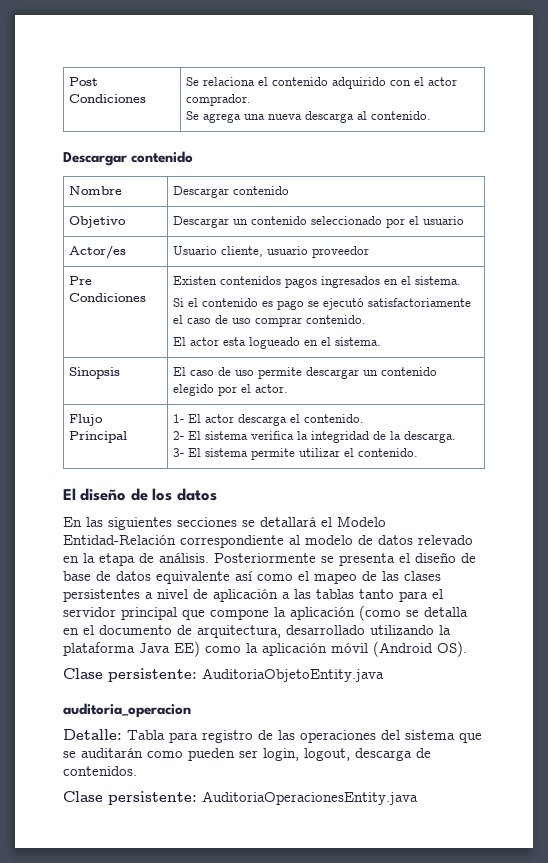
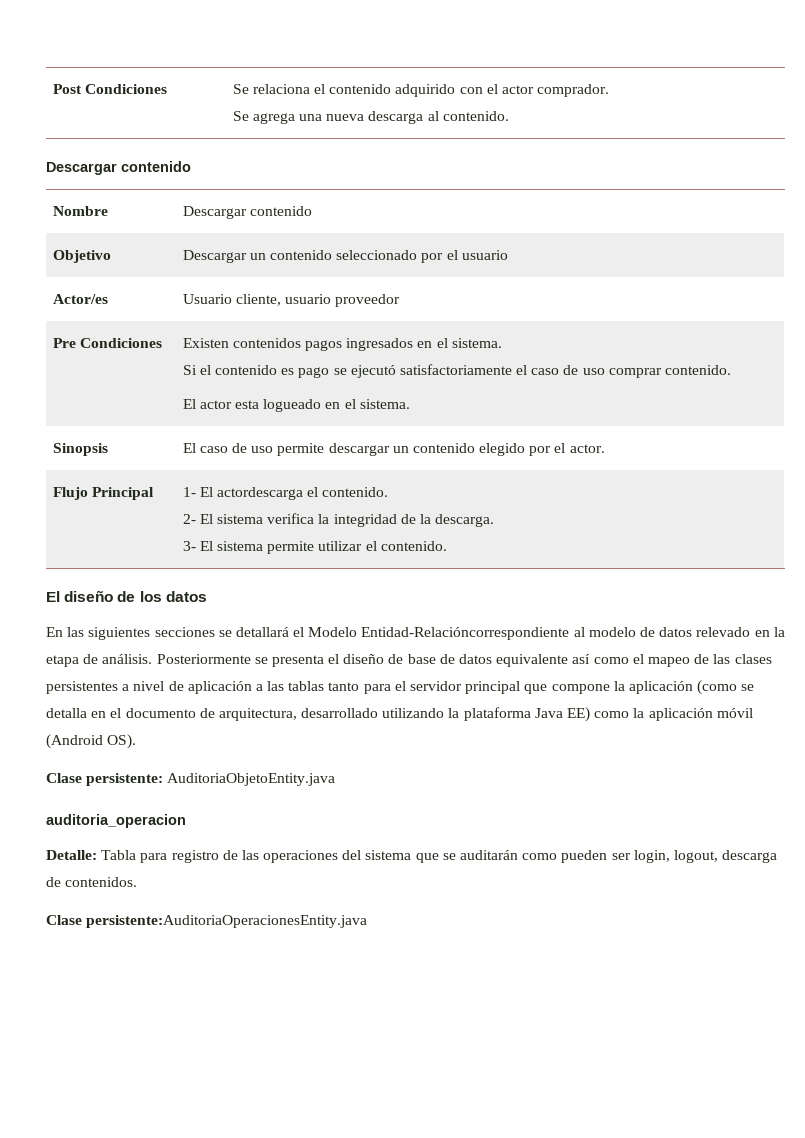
[205,414,288,426] actor descarga -> [216,487,303,500] actordescarga
[63,535,284,548] Entidad-Relación correspondiente -> [361,627,570,640] Entidad-Relacióncorrespondiente
[108,791,418,805] persistente: AuditoriaOperacionesEntity.java -> [86,915,368,928] persistente:AuditoriaOperacionesEntity.java

